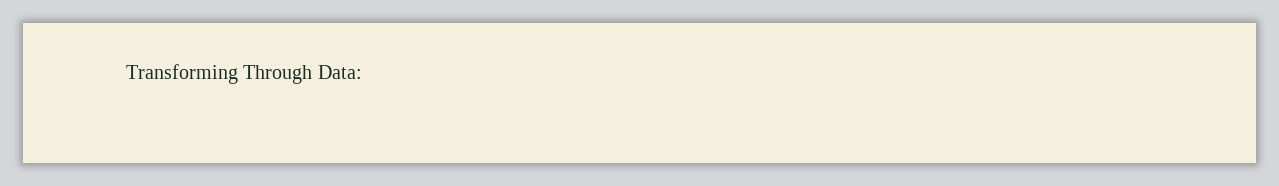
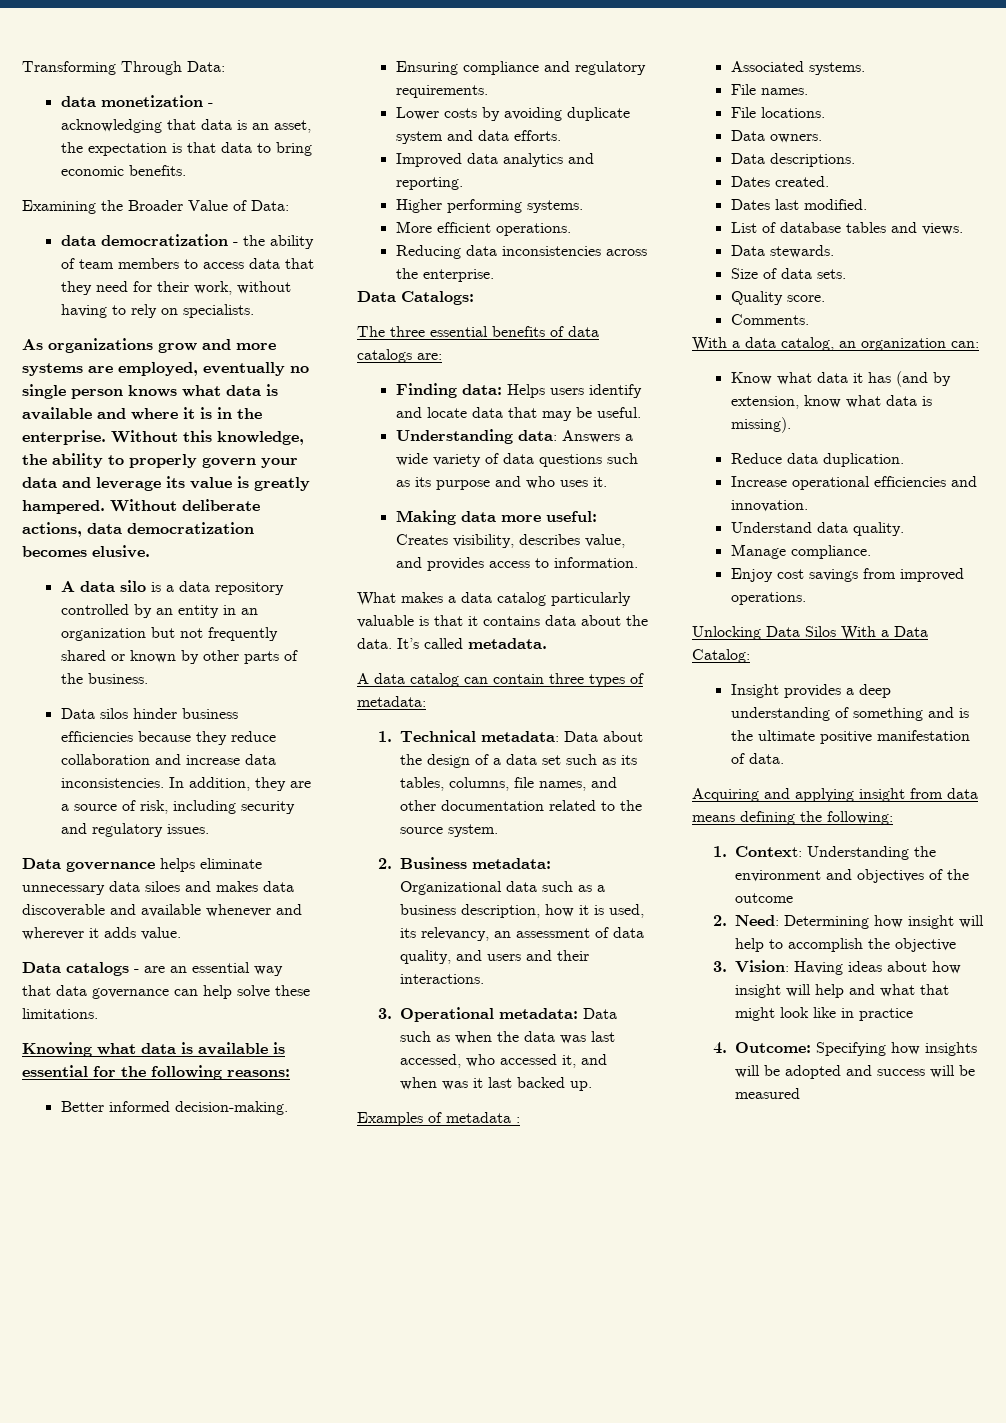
(362, 72) none -> [60,95,213,107] [60,119,311,133] [60,142,312,156] [60,165,186,176] [22,200,289,214] [60,234,314,249] [60,258,314,269] [60,281,291,295] [60,304,254,318] [22,338,276,353] [22,362,309,376] [22,384,278,399] [22,407,262,420] [22,430,304,445] [22,453,298,468] [22,476,310,491] [22,499,260,514] [22,522,254,537] [22,545,150,558] [60,580,284,595] [60,604,258,618] [60,627,278,641] [60,650,298,664] [60,673,148,684] [60,708,238,719] [60,731,276,745] [60,754,276,765] [60,777,311,791] [60,800,295,814] [60,823,209,837] [22,858,262,872] [22,881,294,895] [22,904,302,917] [22,927,181,940] [22,962,283,976] [22,985,310,999] [22,1008,98,1019] [22,1042,285,1057] [22,1065,290,1080] [60,1101,288,1115] [395,61,646,75] [395,85,488,98] [395,107,630,121] [395,130,561,144] [395,153,594,167] [395,177,463,190] [395,199,583,213] [395,221,571,236] [395,245,647,259] [395,268,494,282] [357,291,474,305] [357,326,599,337] [357,349,442,363] [395,383,642,398] [395,407,641,421] [395,429,633,444] [395,453,638,467] [395,476,607,490] [395,510,597,525] [395,534,625,548] [395,557,638,571] [357,592,631,606] [357,615,648,628] [357,638,547,649] [357,673,644,687] [357,696,426,707] [378,730,644,742] [400,754,638,768] [400,777,618,791] [400,800,643,811] [400,824,499,837] [378,857,552,869] [400,881,606,895] [400,904,645,918] [400,927,645,941] [400,950,590,964] [400,974,485,984] [378,1007,618,1022] [400,1031,616,1044] [400,1054,608,1068] [400,1077,593,1091] [357,1112,520,1126] [730,61,865,75] [730,84,808,95] [730,107,825,118] [730,130,822,143] [730,153,855,167] [730,176,829,187] [730,199,867,210] [730,222,963,235] [730,245,834,258] [730,268,846,279] [730,291,825,305] [730,314,809,325] [692,337,979,351] [730,371,951,387] [730,395,932,409] [730,417,791,433] [730,453,904,467] [730,476,977,490] [730,500,808,512] [730,522,904,536] [730,544,871,559] [730,568,964,582] [730,592,806,605] [692,626,928,640] [692,649,750,663] [730,684,891,698] [730,707,969,721] [730,730,970,744] [730,753,784,764] [692,788,978,802] [692,811,893,825] [713,846,937,860] [735,869,970,883] [735,893,794,903] [713,915,985,929] [735,938,957,952] [713,960,962,975] [735,984,950,998] [735,1007,914,1021] [713,1042,978,1056] [735,1065,976,1079] [735,1088,801,1099] // data monetization - acknowledging that data is an asset, the expectation is that data to bring economic benefits. // Examining the Broader Value of Data: // data democratization - the ability of team members to access data that they need for their work, without having to rely on specialists. // As organizations grow and more systems are employed, eventually no single person knows what data is available and where it is in the enterprise. Without this knowledge, the ability to properly govern your data and leverage its value is greatly hampered. Without deliberate actions, data democratization becomes elusive. // A data silo is a data repository controlled by an entity in an organization but not frequently shared or known by other parts of the business. // Data silos hinder business efficiencies because they reduce collaboration and increase data inconsistencies. In addition, they are a source of risk, including security and regulatory issues. // Data governance helps eliminate unnecessary data siloes and makes data discoverable and available whenever and wherever it adds value. // Data catalogs - are an essential way that data governance can help solve these limitations. // Knowing what data is available is essential for the following reasons: // Better informed decision-making. // Ensuring compliance and regulatory requirements. // Lower costs by avoiding duplicate system and data efforts. // Improved data analytics and reporting. // Higher performing systems. // More efficient operations. // Reducing data inconsistencies across the enterprise. // Data Catalogs: // The three essential benefits of data catalogs are: // Finding data: Helps users identify and locate data that may be useful. // Understanding data: Answers a wide variety of data questions such as its purpose and who uses it. // Making data more useful: Creates visibility, describes value, and provides access to information. // What makes a data catalog particularly valuable is that it contains data about the data. It’s called metadata. // A data catalog can contain three types of metadata: // 1. Technical metadata: Data about the design of a data set such as its tables, columns, file names, and other documentation related to the source system. // 2. Business metadata: Organizational data such as a business description, how it is used, its relevancy, an assessment of data quality, and users and their interactions. // 3. Operational metadata: Data such as when the data was last accessed, who accessed it, and when was it last backed up. // Examples of metadata : // Associated systems. // File names. // File locations. // Data owners. // Data descriptions. // Dates created. // Dates last modified. // List of database tables and views. // Data stewards. // Size of data sets. // Quality score. // Comments. // With a data catalog, an organization can: // Know what data it has (and by extension, know what data is missing). // Reduce data duplication. // Increase operational efficiencies and innovation. // Understand data quality. // Manage compliance. // Enjoy cost savings from improved operations. // Unlocking Data Silos With a Data Catalog: // Insight provides a deep understanding of something and is the ultimate positive manifestation of data. // Acquiring and applying insight from data means defining the following: // 1. Context: Understanding the environment and objectives of the outcome // 2. Need: Determining how insight will help to accomplish the objective // 3. Vision: Having ideas about how insight will help and what that might look like in practice // 4. Outcome: Specifying how insights will be adopted and success will be measured

